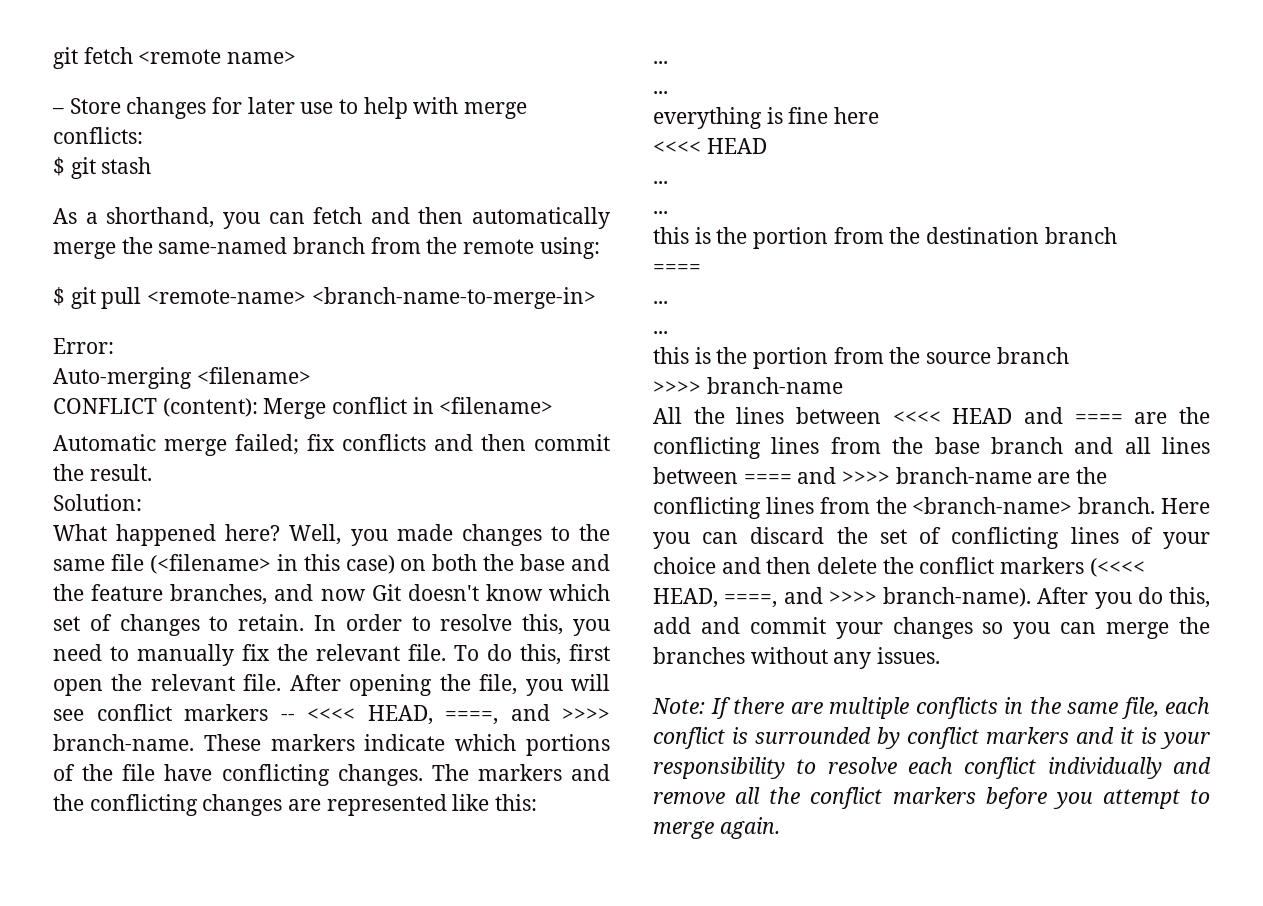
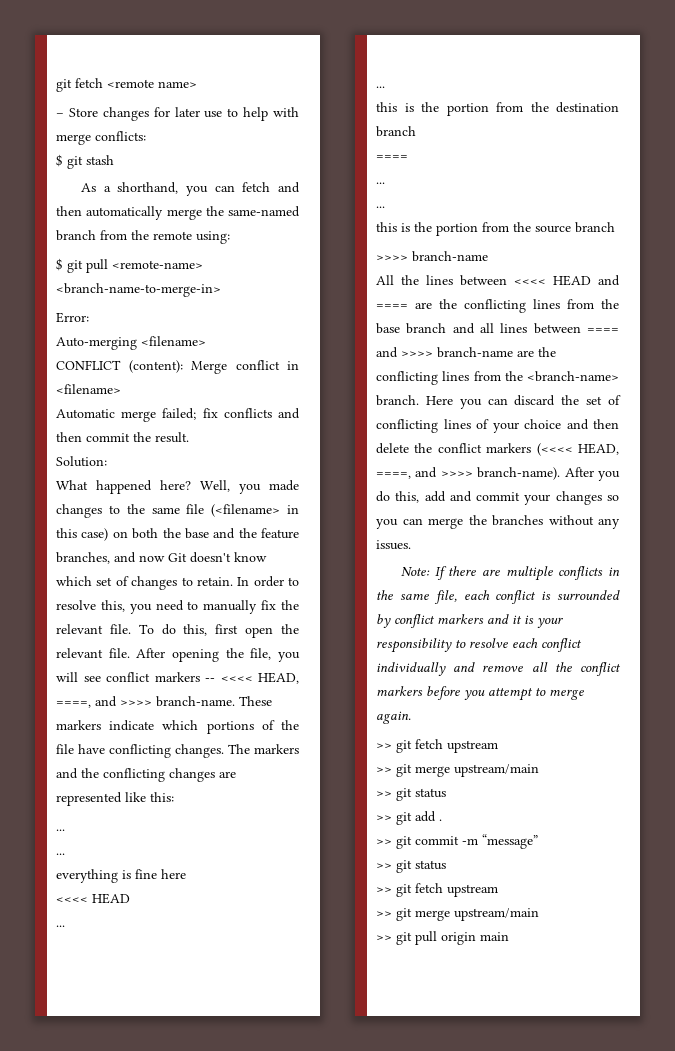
(780, 828) none -> [376,739,498,753] [376,764,539,777] [376,788,446,801] [376,811,442,825] [376,834,538,849] [376,860,446,873] [376,883,498,897] [376,908,539,921] [376,931,509,945] // >> git fetch upstream // >> git merge upstream/main // >> git status // >> git add . // >> git commit -m “message” // >> git status // >> git fetch upstream // >> git merge upstream/main // >> git pull origin main

